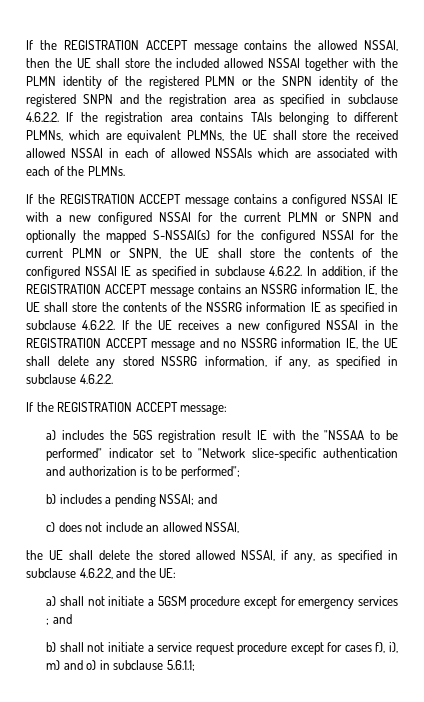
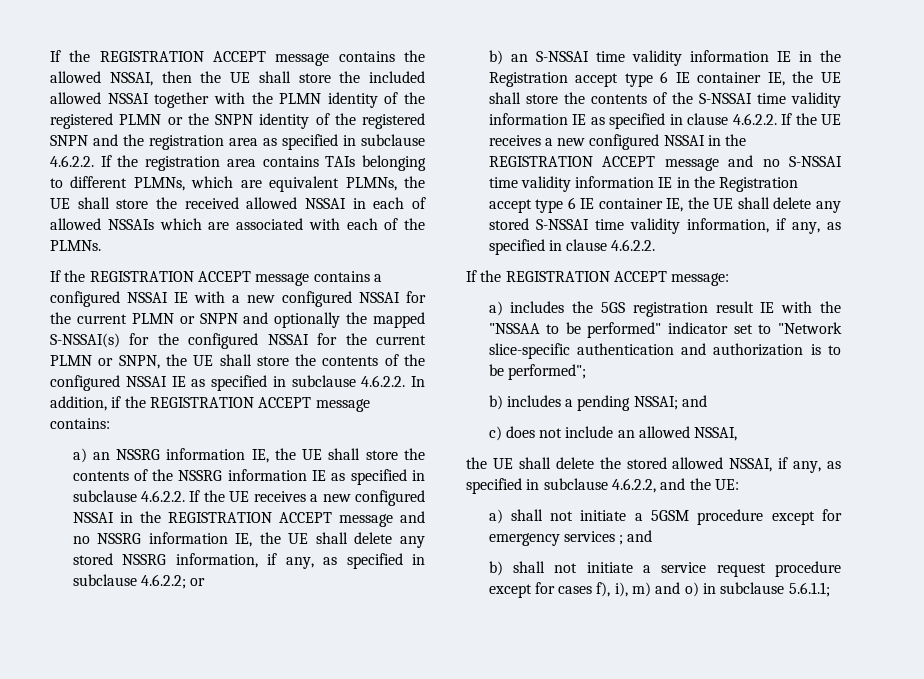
[197,284,241,294] contains -> [50,418,110,429] [72,448,87,463] contains: // a)
(76, 379) none -> [140,574,206,589] [488,50,841,66] [488,71,841,87] [488,92,841,108] [488,113,841,129] [488,134,747,150] [488,155,842,171] [488,176,799,192] [488,197,841,213] [488,218,841,234] [488,239,608,255] 4.6.2.2; or // b) an S-NSSAI time validity information IE in the Registration accept type 6 IE container IE, the UE shall store the contents of the S-NSSAI time validity information IE as specified in clause 4.6.2.2. If the UE receives a new configured NSSAI in the REGISTRATION ACCEPT message and no S-NSSAI time validity information IE in the Registration accept type 6 IE container IE, the UE shall delete any stored S-NSSAI time validity information, if any, as specified in clause

